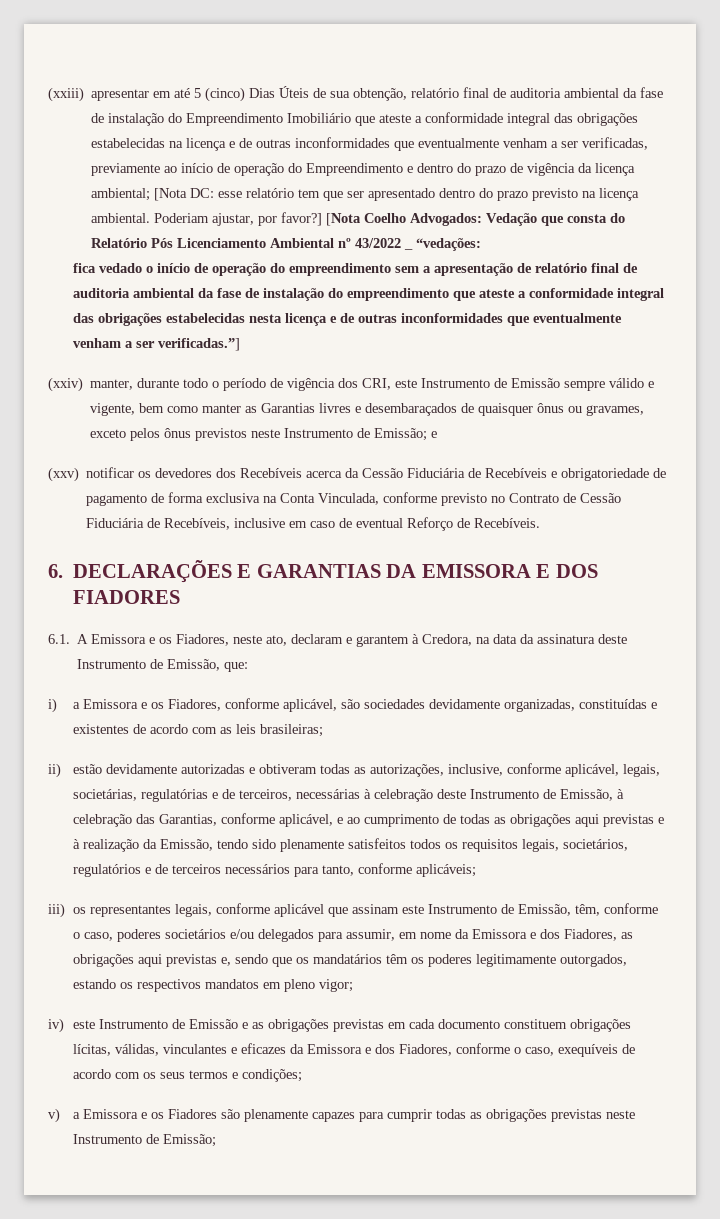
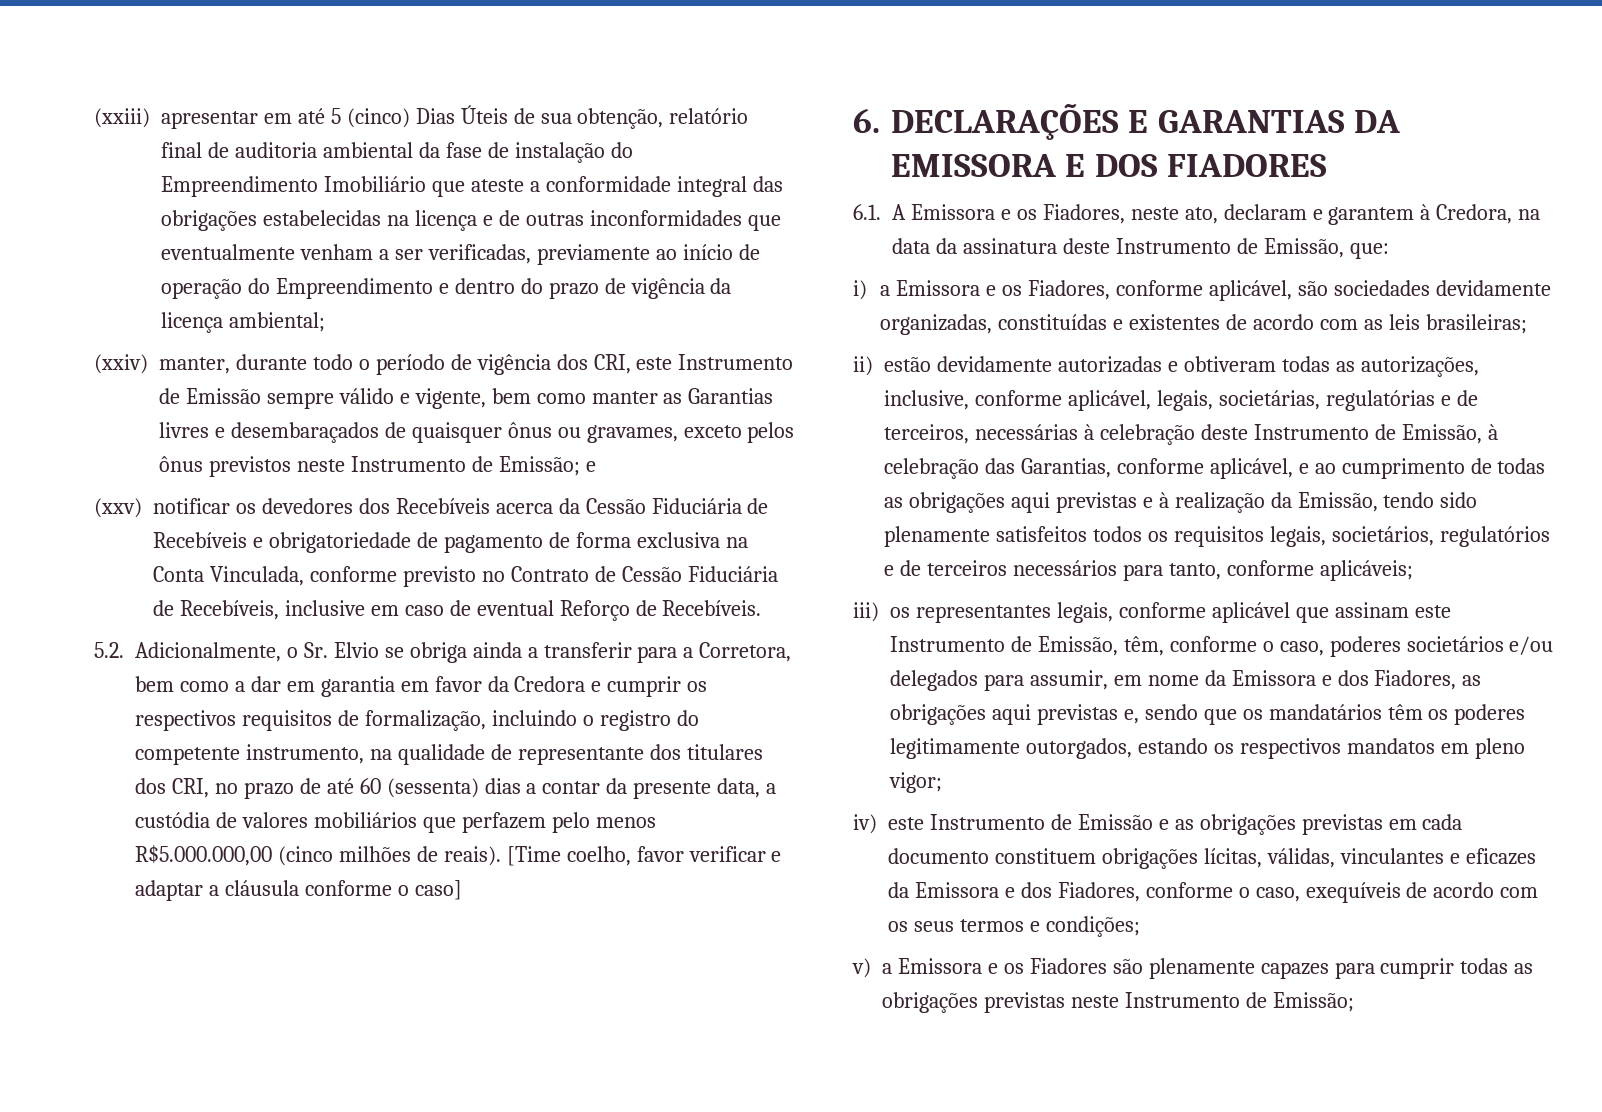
[154,188,640,201] [91,212,626,226] [91,238,402,248] [404,238,482,251] [72,263,638,276] [72,288,664,301] [72,313,622,326] [72,338,240,351] [Nota DC: esse relatório tem que ser apresentado dentro do prazo previsto na licença ambiental. Poderiam ajustar, por favor?] [Nota Coelho Advogados: Vedação que consta do Relatório Pós Licenciamento Ambiental nº 43/2022 _ “vedações: // fica vedado o início de operação do empreendimento sem a apresentação de relatório final de auditoria ambiental da fase de instalação do empreendimento que ateste a conformidade integral das obrigações estabelecidas nesta licença e de outras inconformidades que eventualmente venham a ser verificadas.”] -> (325, 322) none
(541, 523) none -> [94,642,792,663] [135,676,708,697] [135,710,699,731] [135,744,763,765] [135,778,777,799] [135,812,656,833] [135,845,782,866] [135,880,462,901] // 5.2. Adicionalmente, o Sr. Elvio se obriga ainda a transferir para a Corretora, bem como a dar em garantia em favor da Credora e cumprir os respectivos requisitos de formalização, incluindo o registro do competente instrumento, na qualidade de representante dos titulares dos CRI, no prazo de até 60 (sessenta) dias a contar da presente data, a custódia de valores mobiliários que perfazem pelo menos R$5.000.000,00 (cinco milhões de reais). [Time coelho, favor verificar e adaptar a cláusula conforme o caso]

